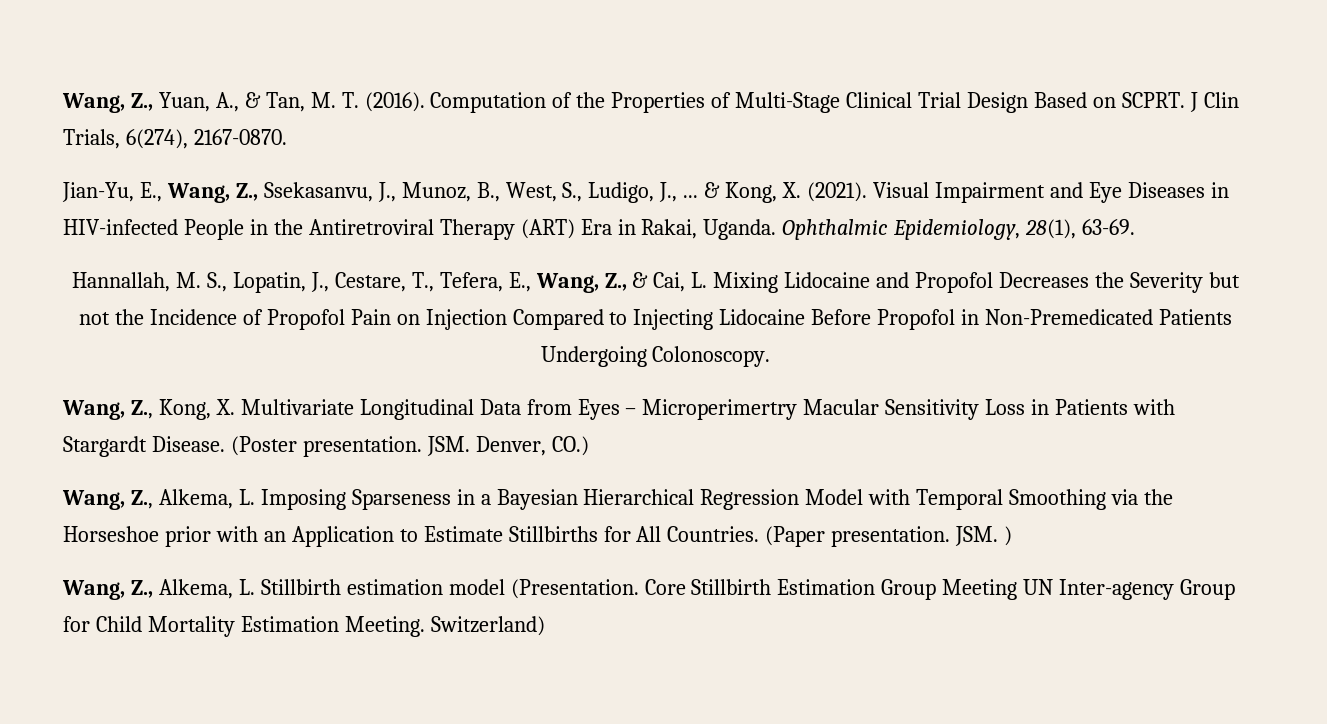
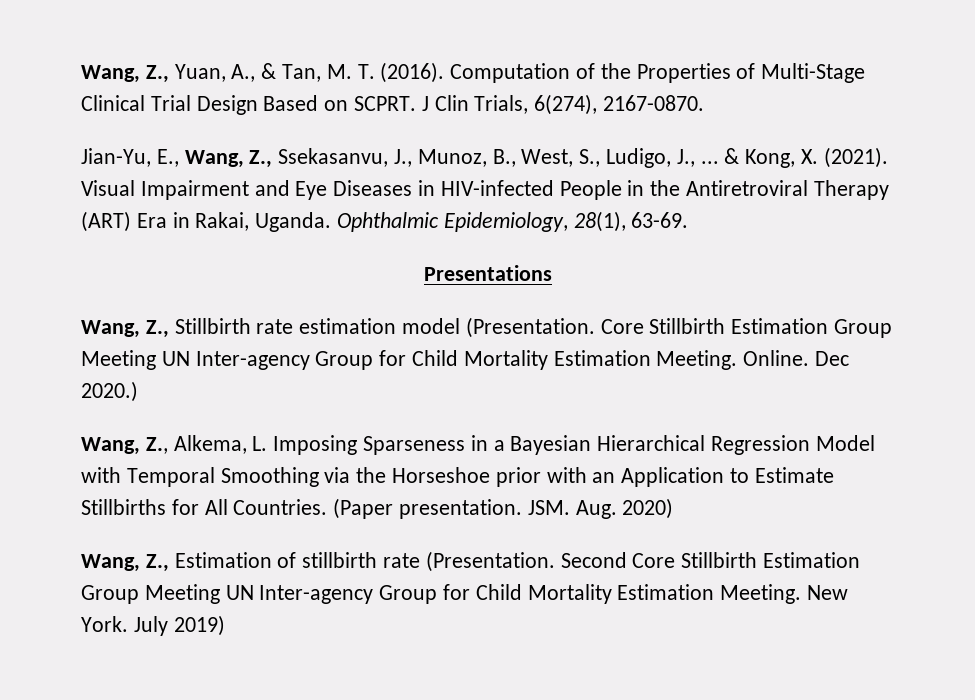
[72,272,1240,293] [78,309,1233,330] [540,346,771,367] [62,399,1176,420] [63,436,589,457] Hannallah, M. S., Lopatin, J., Cestare, T., Tefera, E., Wang, Z., & Cai, L. Mixing Lidocaine and Propofol Decreases the Severity but not the Incidence of Propofol Pain on Injection Compared to Injecting Lidocaine Before Propofol in Non-Premedicated Patients Undergoing Colonoscopy. // Wang, Z., Kong, X. Multivariate Longitudinal Data from Eyes – Microperimertry Macular Sensitivity Loss in Patients with Stargardt Disease. (Poster presentation. JSM. Denver, CO.) -> [423,265,552,281] [81,317,893,338] [81,350,850,370] [81,381,138,402] Presentations // Wang, Z., Stillbirth rate estimation model (Presentation. Core Stillbirth Estimation Group Meeting UN Inter-agency Group for Child Mortality Estimation Meeting. Online. Dec 2020.)
[1004,526,1013,546] [62,579,639,600] ) // Wang, Z., Alkema, L. Stillbirth estimation model (Presentation. -> [575,498,674,519] [81,551,627,572] Aug. 2020) // Wang, Z., Estimation of stillbirth rate (Presentation. Second
[430,616,545,636] Switzerland) -> [807,585,849,600] [81,615,225,636] New York. July 2019)

